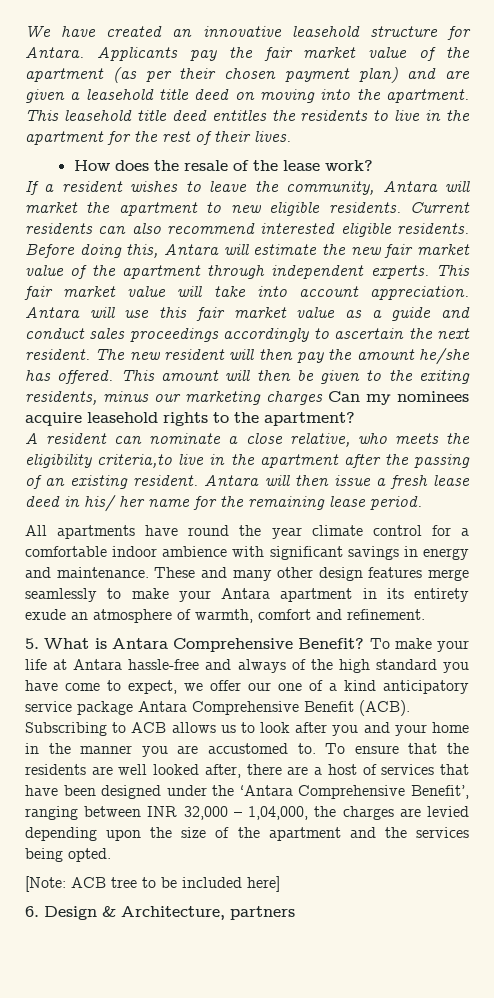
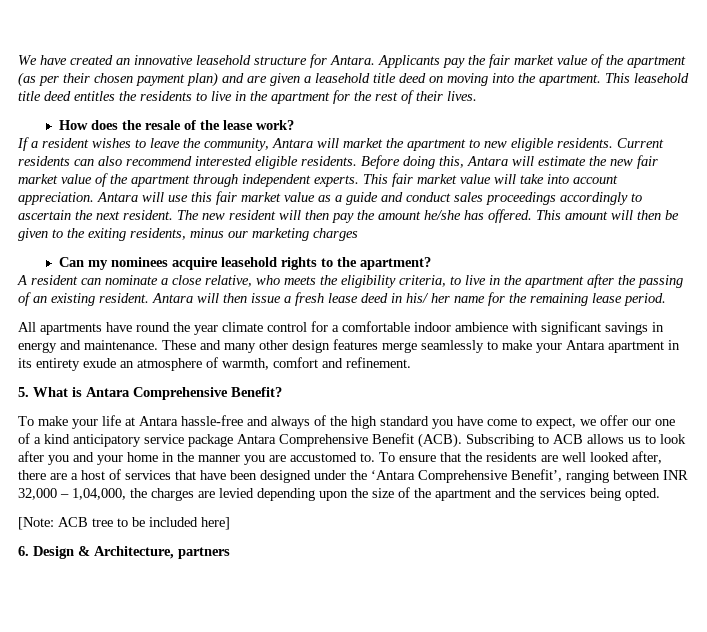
(323, 398) none -> (358, 234) //
[97,454,173,468] criteria,to -> [399,275,461,287] criteria, to
(365, 643) none -> (282, 392) //

